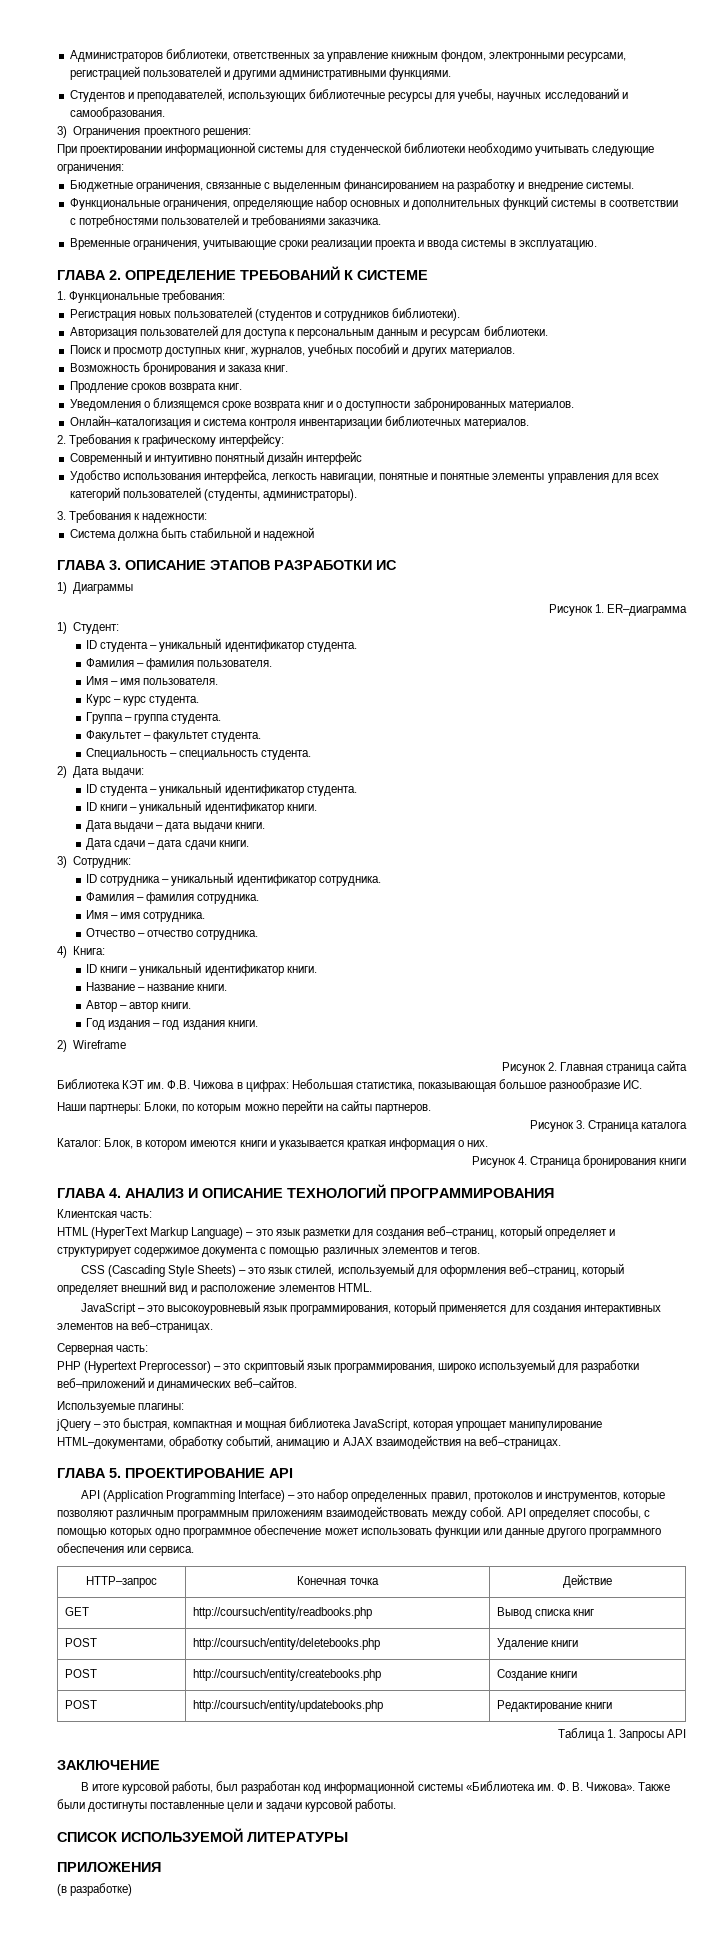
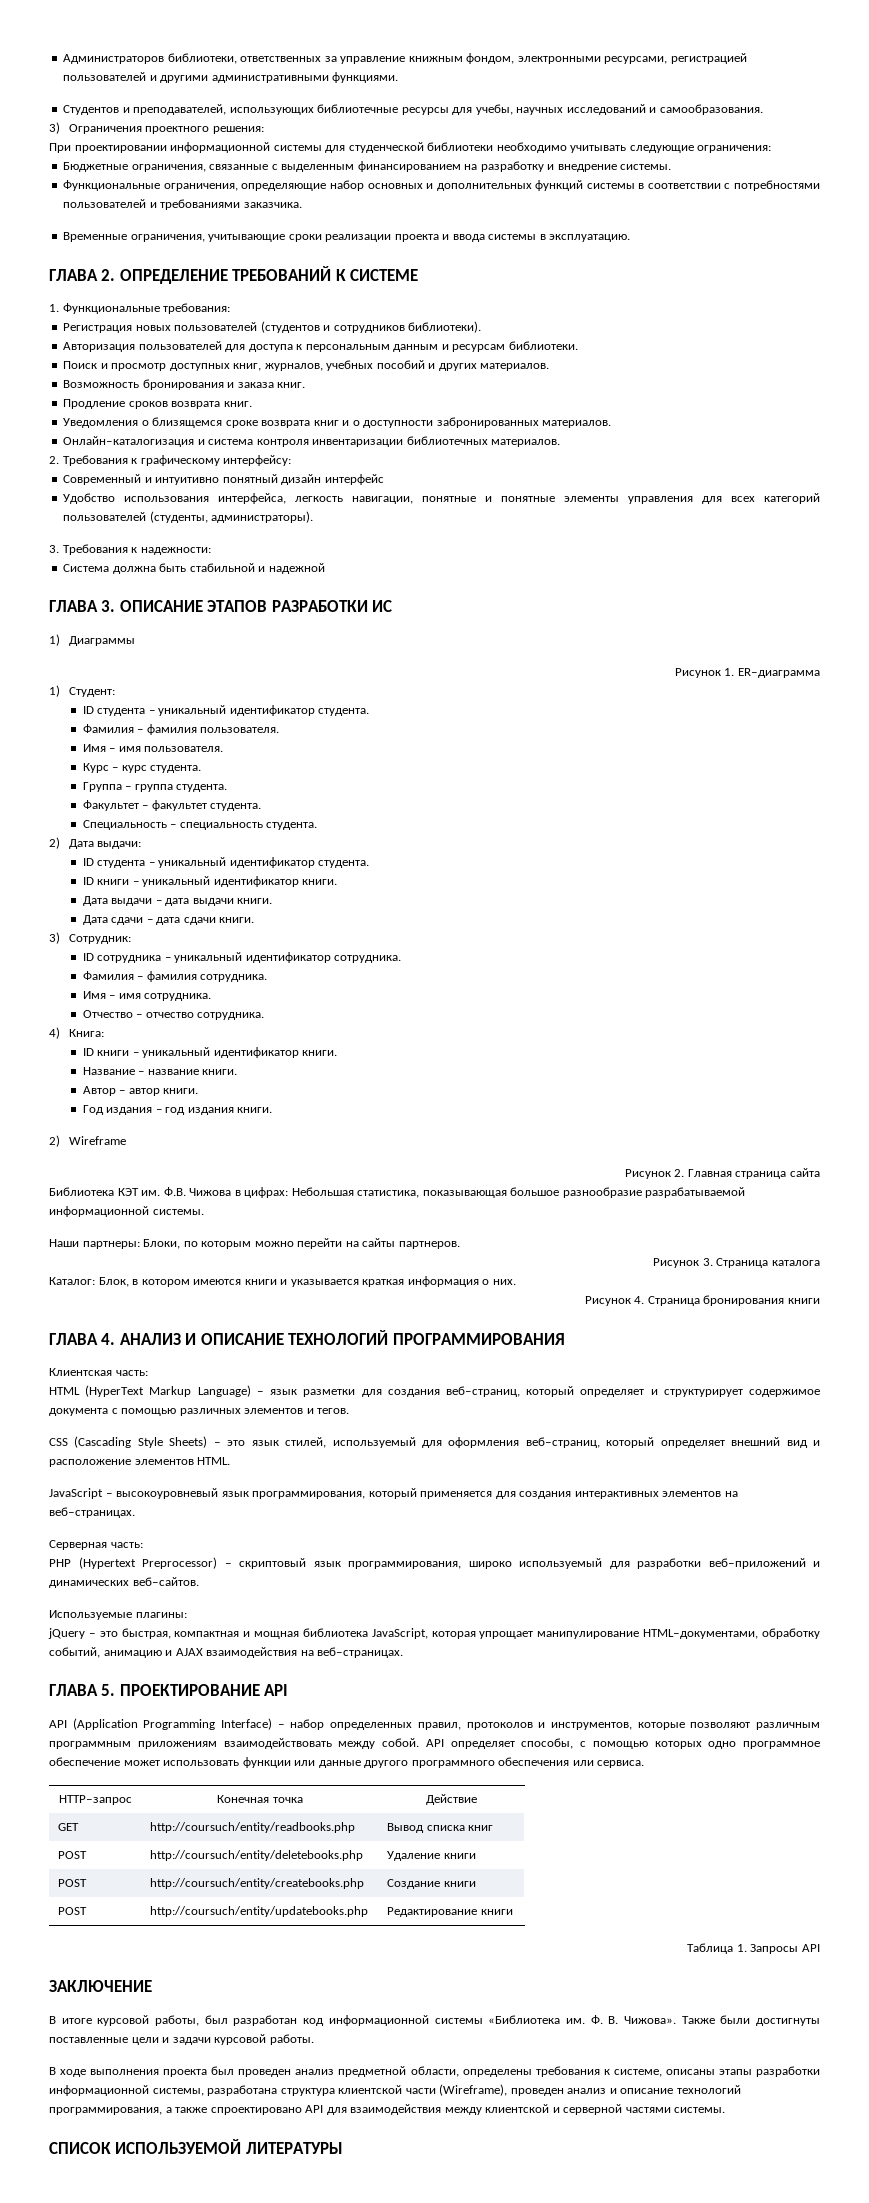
[623,1080,643,1089] ИС. -> [645,1187,746,1198] [49,1206,204,1217] разрабатываемой информационной системы.
[255,1229,273,1236] это -> (264, 1393) none
[146,1305,164,1312] это -> (113, 1495) none
[223,1363,241,1370] это -> (232, 1565) none
[297,1492,315,1499] это -> (285, 1726) none
(396, 1805) none -> [49,2066,821,2077] [49,2084,741,2096] [49,2104,726,2115] // В ходе выполнения проекта был проведен анализ предметной области, определены требования к системе, описаны этапы разработки информационной системы, разработана структура клиентской части (Wireframe), проведен анализ и описание технологий программирования, а также спроектировано API для взаимодействия между клиентской и серверной частями системы.
[57,1862,161,1872] [57,1883,133,1896] // ПРИЛОЖЕНИЯ // (в разработке) -> (343, 2148) none

